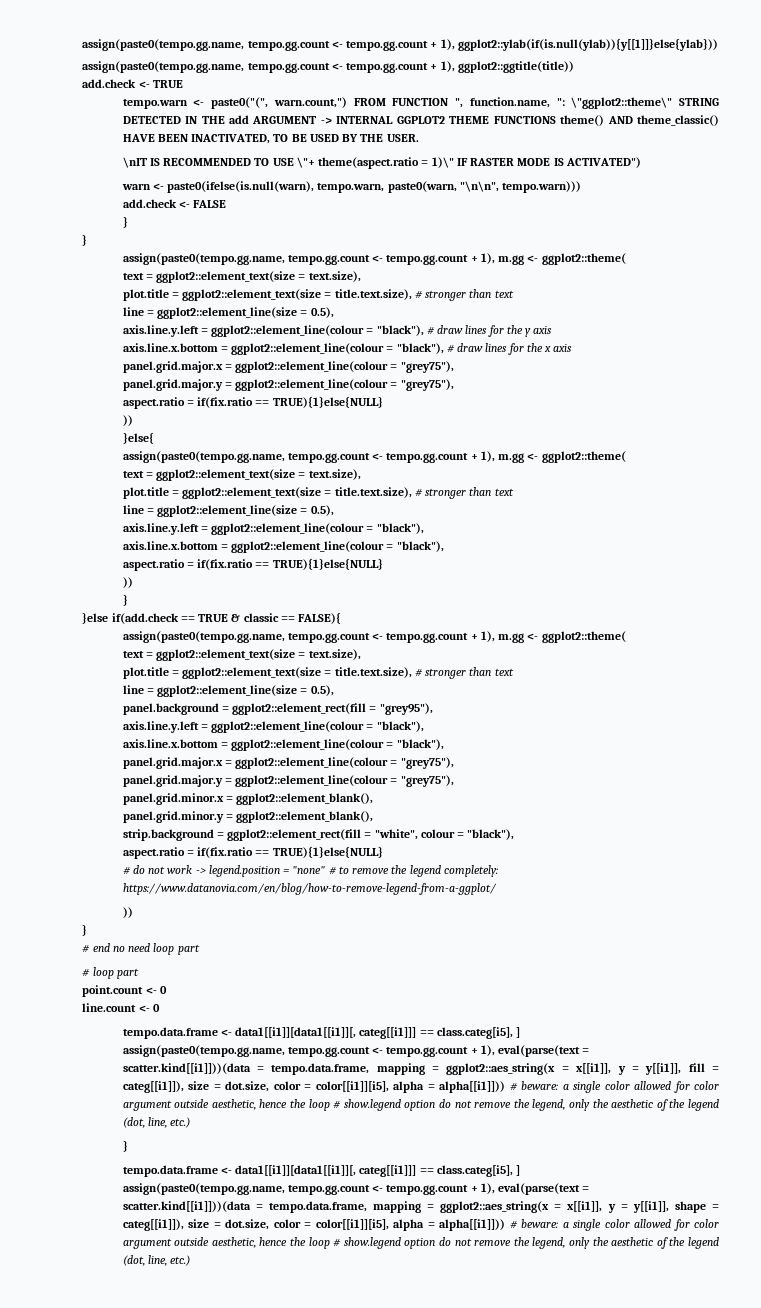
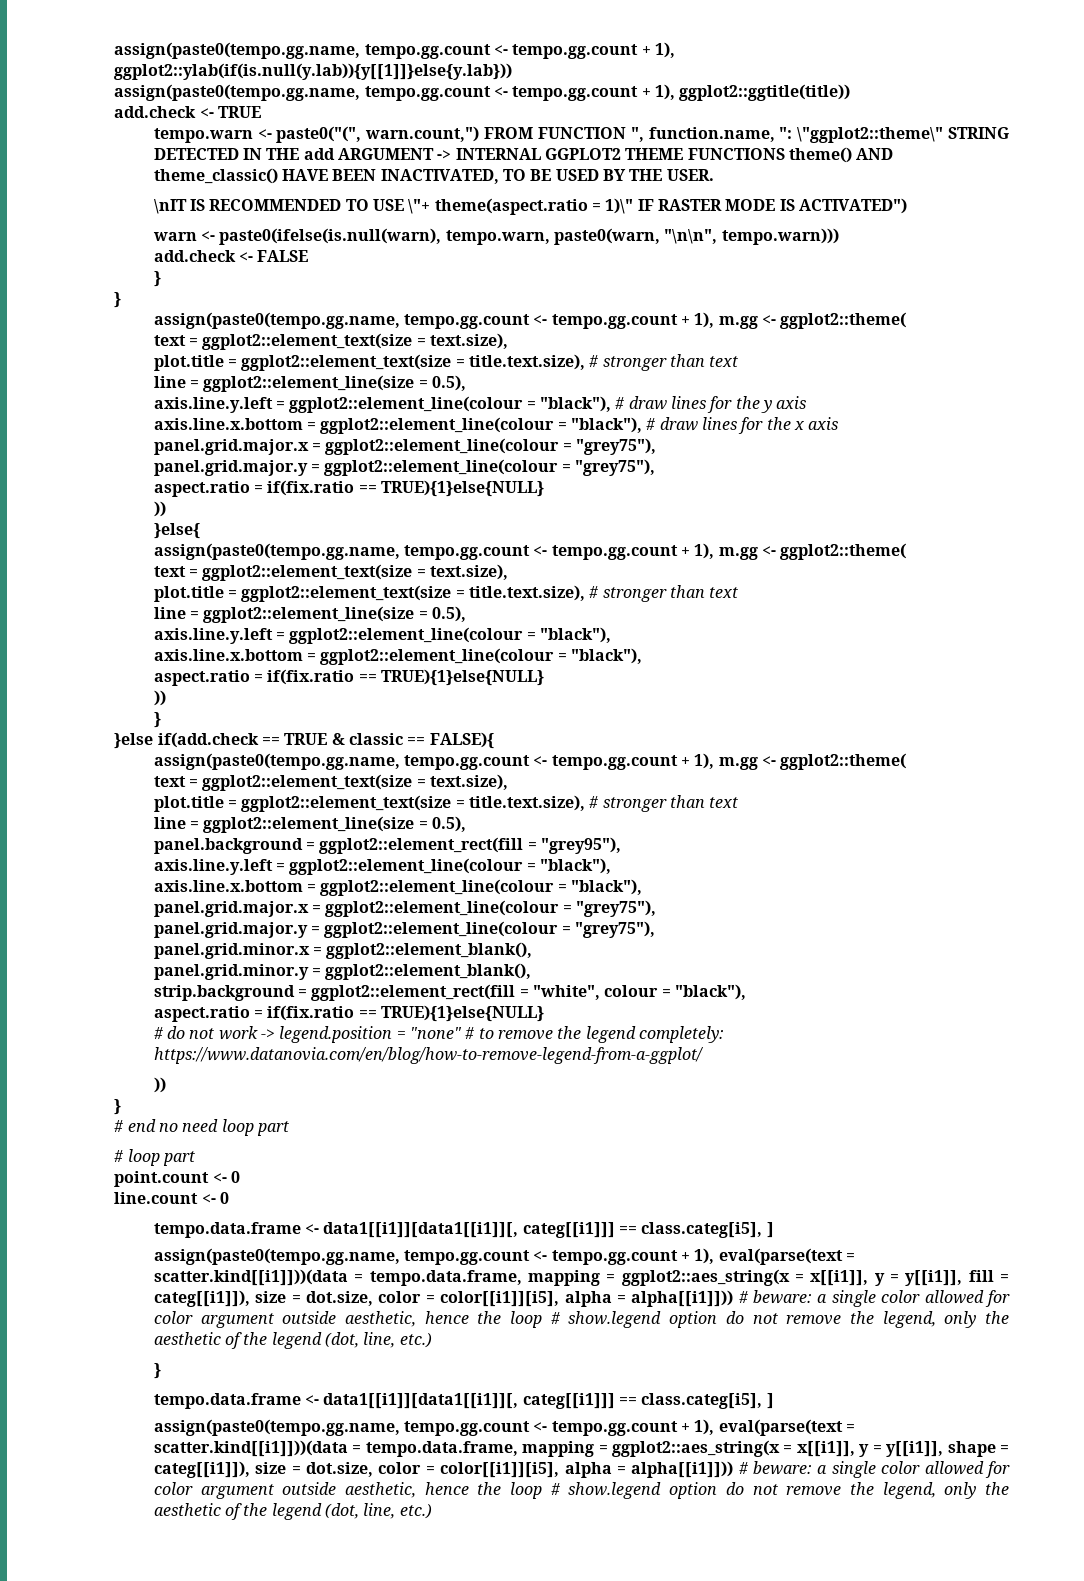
[82,38,718,51] assign(paste0(tempo.gg.name, tempo.gg.count <- tempo.gg.count + 1), ggplot2::ylab(if(is.null(ylab)){y[[1]]}else{ylab})) -> [114,42,676,59] [114,63,513,80] assign(paste0(tempo.gg.name, tempo.gg.count <- tempo.gg.count + 1), ggplot2::ylab(if(is.null(y.lab)){y[[1]]}else{y.lab}))

